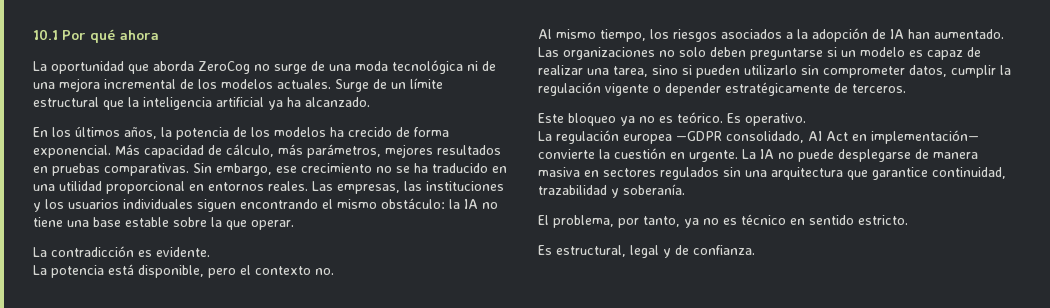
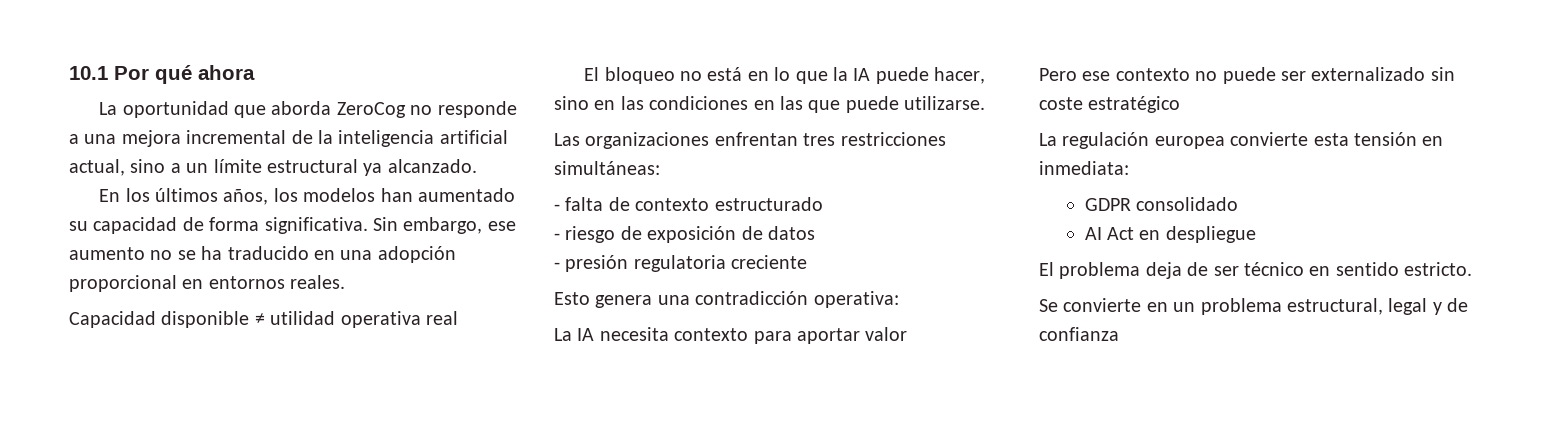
[274,60,496,74] [33,78,443,92] [33,97,301,110] surge de una moda tecnológica ni de una mejora incremental de los modelos actuales. Surge de un límite estructural que la inteligencia artificial ya ha -> [437,101,517,118] [69,130,508,147] [69,159,383,176] responde a una mejora incremental de la inteligencia artificial actual, sino a un límite estructural ya
[161,127,449,140] [33,144,501,158] [33,163,189,176] la potencia de los modelos ha crecido de forma exponencial. Más capacidad de cálculo, más parámetros, mejores resultados en pruebas comparativas. -> [273,188,515,202] [69,217,368,234] los modelos han aumentado su capacidad de forma significativa.
[301,163,372,173] crecimiento -> [69,247,145,260] aumento
[59,181,102,191] utilidad -> [377,246,456,263] adopción
[312,181,504,194] [33,198,498,212] [33,217,294,230] [33,246,210,257] [33,264,334,278] [538,28,1004,42] [538,47,981,60] [538,65,1011,78] [538,82,906,96] [538,112,806,126] [538,130,979,144] [538,148,978,162] [538,167,1006,180] [538,184,685,198] [538,215,737,228] Las empresas, las instituciones y los usuarios individuales siguen encontrando el mismo obstáculo: la IA no tiene una base estable sobre la que operar. // La contradicción es evidente. // La potencia está disponible, pero el contexto no. // Al mismo tiempo, los riesgos asociados a la adopción de IA han aumentado. Las organizaciones no solo deben preguntarse si un modelo es capaz de realizar una tarea, sino si pueden utilizarlo sin comprometer datos, cumplir la regulación vigente o depender estratégicamente de terceros. // Este bloqueo ya no es teórico. Es operativo. // La regulación europea —GDPR consolidado, AI Act en implementación— convierte la cuestión en urgente. La IA no puede desplegarse de manera masiva en sectores regulados sin una arquitectura que garantice continuidad, trazabilidad y soberanía. // El problema, por tanto, ya no es -> [69,311,458,328] [584,67,986,84] [554,96,986,113] [554,132,946,149] [554,161,660,175] [554,197,823,211] [554,226,815,243] [554,255,808,272] [554,291,899,308] [554,327,908,344] [1039,67,1455,84] [1039,96,1181,113] [1039,132,1444,149] [1039,161,1129,175] [1084,197,1239,211] [1084,226,1256,243] [1039,262,1239,279] // Capacidad disponible ≠ utilidad operativa real // El bloqueo no está en lo que la IA puede hacer, sino en las condiciones en las que puede utilizarse. // Las organizaciones enfrentan tres restricciones simultáneas: // - falta de contexto estructurado // - riesgo de exposición de datos // - presión regulatoria creciente // Esto genera una contradicción operativa: // La IA necesita contexto para aportar valor // Pero ese contexto no puede ser externalizado sin coste estratégico // La regulación europea convierte esta tensión en inmediata: // GDPR consolidado // AI Act en despliegue // El problema deja de ser
[538,245,552,255] Es -> [1039,298,1282,315] Se convierte en un problema
[693,245,755,255] confianza. -> [1039,327,1119,341] confianza

